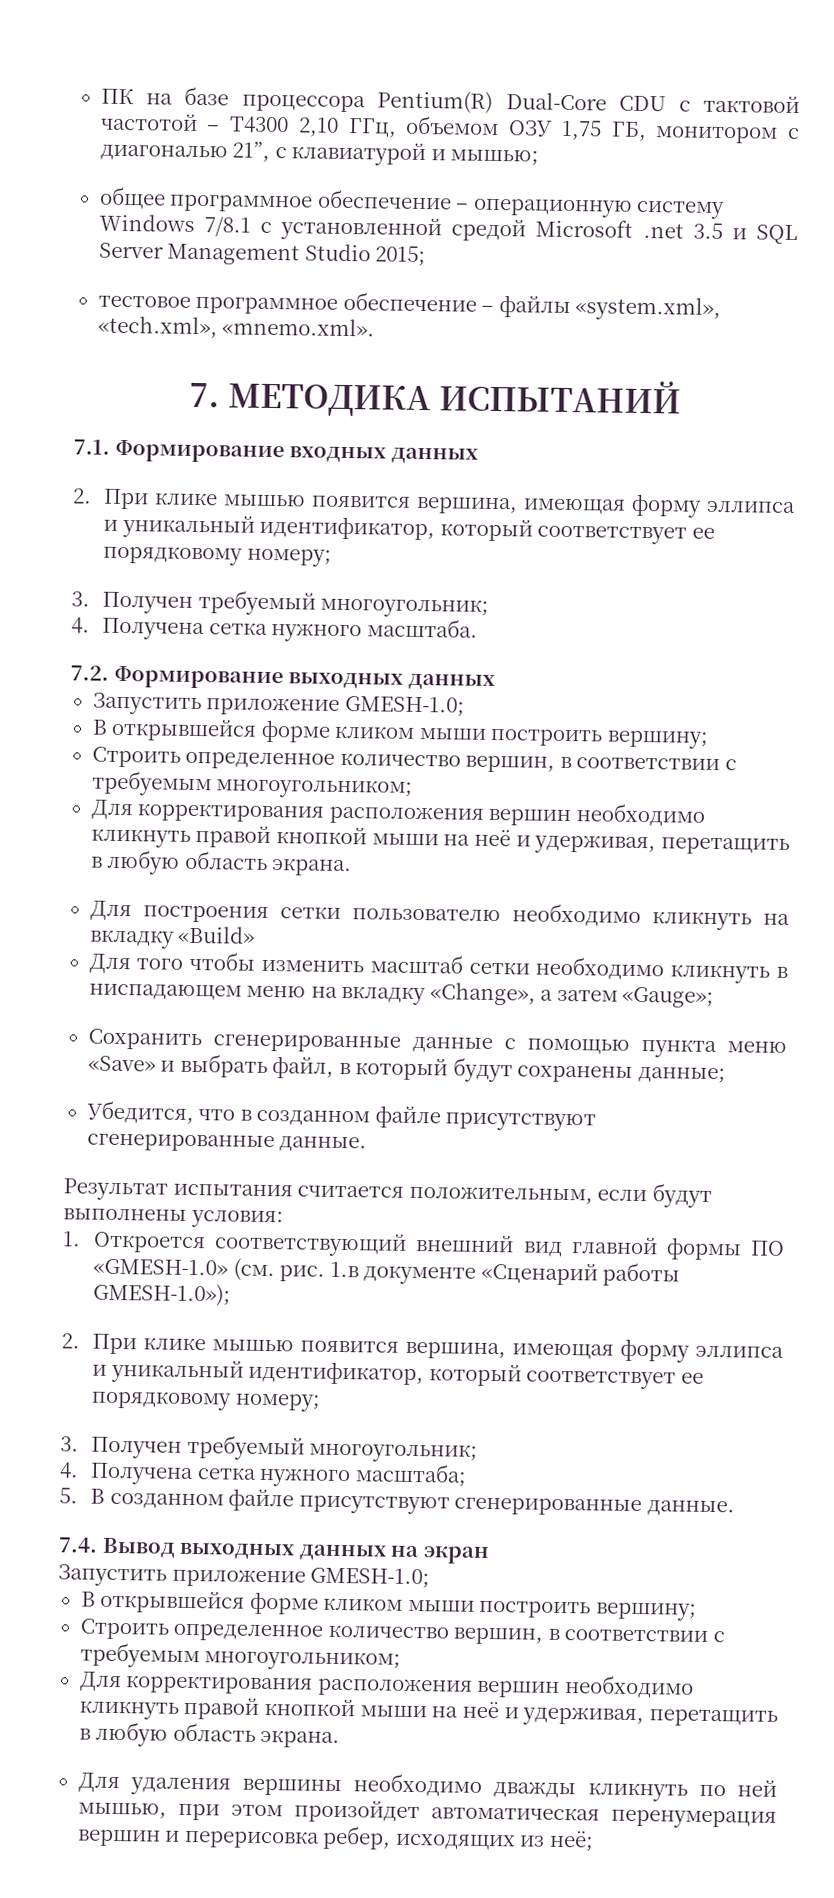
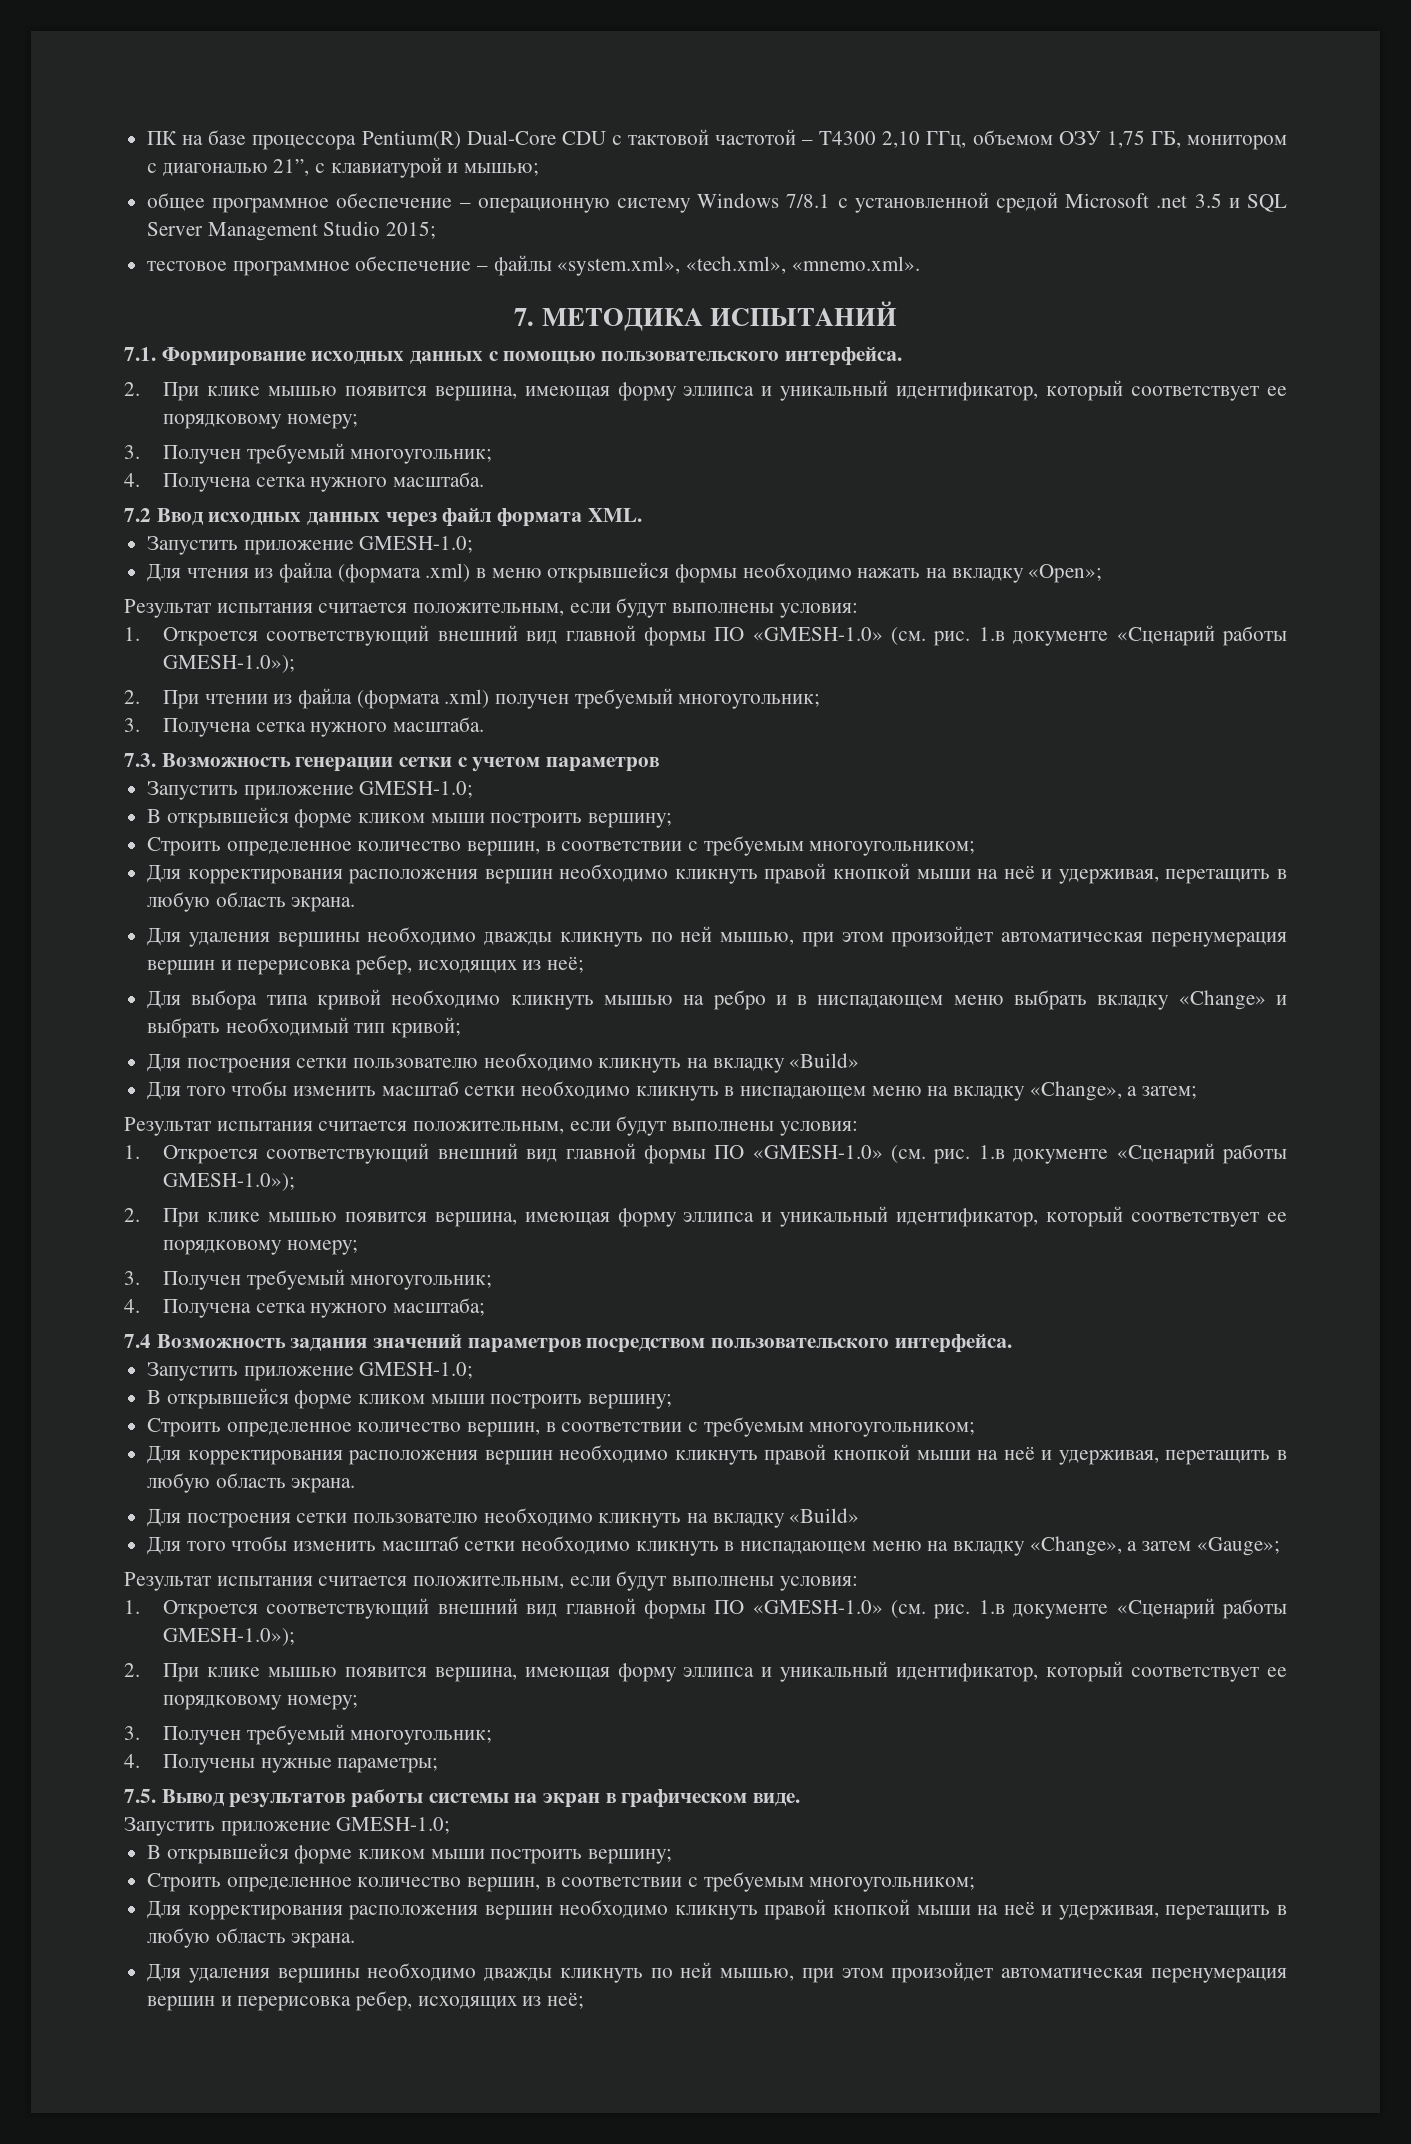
[289,446,479,464] входных данных -> [311,347,902,366] исходных данных с помощью пользовательского интерфейса.
[70,665,496,691] 7.2. Формирование выходных данных -> [124,508,642,527] [147,536,474,555] [147,562,1103,583] [124,598,858,618] [124,625,1287,646] [162,655,295,673] [124,688,821,709] [124,717,484,737] [124,753,660,772] [147,781,474,800] [147,807,673,828] [147,836,976,856] [147,863,1287,884] [147,892,356,912] [147,926,1288,947] [147,955,585,975] [147,989,1287,1010] [147,1017,462,1038] [147,1053,860,1073] [147,1081,1198,1101] [124,1116,858,1136] [124,1143,1287,1164] [162,1173,295,1191] [124,1206,1287,1227] [162,1240,358,1255] [124,1269,493,1290] [124,1298,485,1318] [124,1334,1012,1353] 7.2 Ввод исходных данных через файл формата XML. // Запустить приложение GMESH-1.0; // Для чтения из файла (формата .xml) в меню открывшейся формы необходимо нажать на вкладку «Open»; // Результат испытания считается положительным, если будут выполнены условия: // 1. Откроется соответствующий внешний вид главной формы ПО «GMESH-1.0» (см. рис. 1.в документе «Сценарий работы GMESH-1.0»); // 2. При чтении из файла (формата .xml) получен требуемый многоугольник; // 3. Получена сетка нужного масштаба. // 7.3. Возможность генерации сетки с учетом параметров // Запустить приложение GMESH-1.0; // В открывшейся форме кликом мыши построить вершину; // Строить определенное количество вершин, в соответствии с требуемым многоугольником; // Для корректирования расположения вершин необходимо кликнуть правой кнопкой мыши на неё и удерживая, перетащить в любую область экрана. // Для удаления вершины необходимо дважды кликнуть по ней мышью, при этом произойдет автоматическая перенумерация вершин и перерисовка ребер, исходящих из неё; // Для выбора типа кривой необходимо кликнуть мышью на ребро и в ниспадающем меню выбрать вкладку «Change» и выбрать необходимый тип кривой; // Для построения сетки пользователю необходимо кликнуть на вкладку «Build» // Для того чтобы изменить масштаб сетки необходимо кликнуть в ниспадающем меню на вкладку «Change», а затем; // Результат испытания считается положительным, если будут выполнены условия: // 1. Откроется соответствующий внешний вид главной формы ПО «GMESH-1.0» (см. рис. 1.в документе «Сценарий работы GMESH-1.0»); // 2. При клике мышью появится вершина, имеющая форму эллипса и уникальный идентификатор, который соответствует ее порядковому номеру; // 3. Получен требуемый многоугольник; // 4. Получена сетка нужного масштаба; // 7.4 Возможность задания значений параметров посредством пользовательского интерфейса.
[87,1028,787,1059] [87,1053,726,1084] [85,1100,597,1132] [86,1133,368,1153] // Сохранить сгенерированные данные с помощью пункта меню «Save» и выбрать файл, в который будут сохранены данные; // Убедится, что в созданном файле присутствуют сгенерированные данные. -> (1280, 1546) none
[90,1462,467,1488] [59,1487,735,1517] [58,1537,387,1561] Получена сетка нужного масштаба; // 5. В созданном файле присутствуют сгенерированные данные. // 7.4. Вывод выходных данных -> [162,1754,439,1773] [124,1789,509,1808] Получены нужные параметры; // 7.5. Вывод результатов работы системы
(489, 1555) none -> [605,1789,801,1808] в графическом виде.

